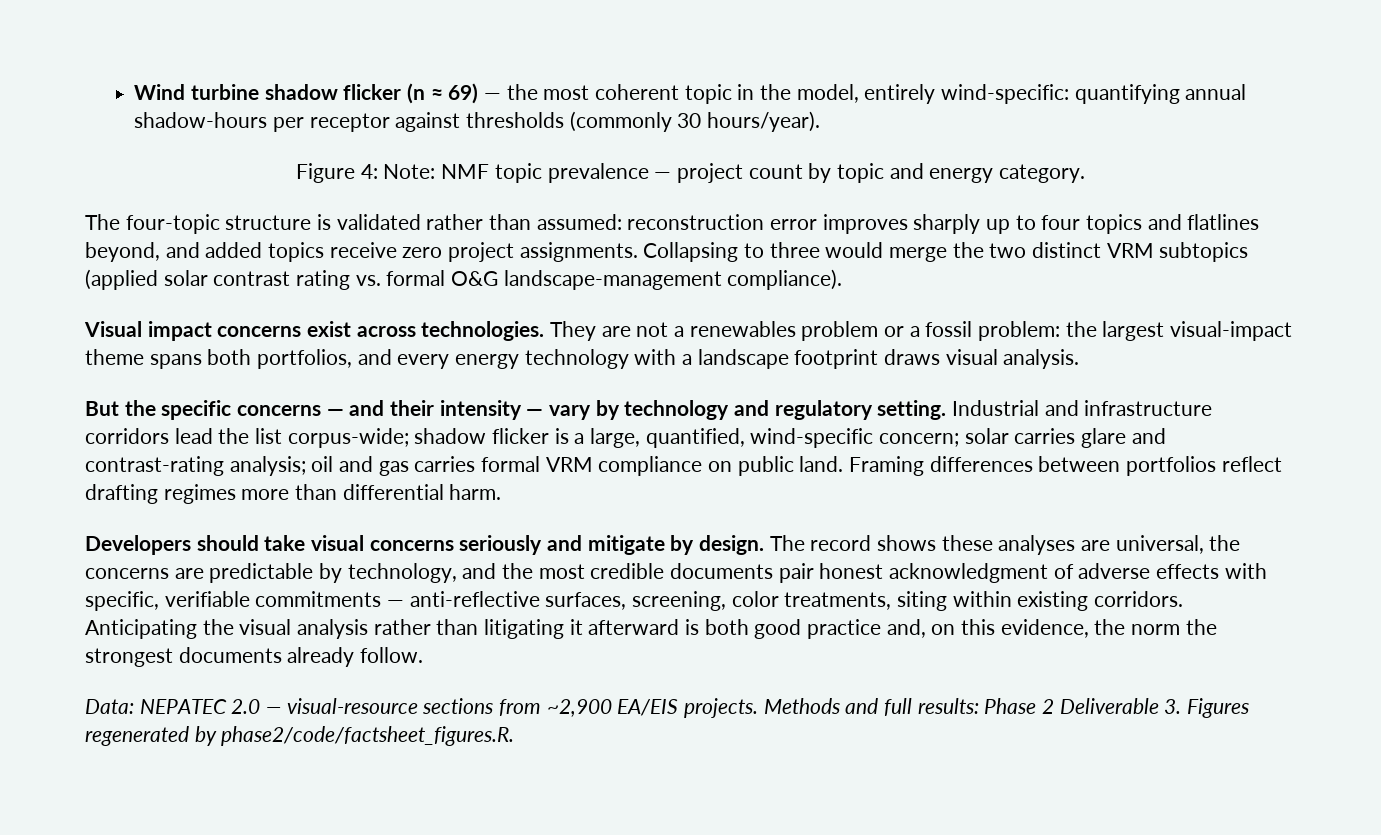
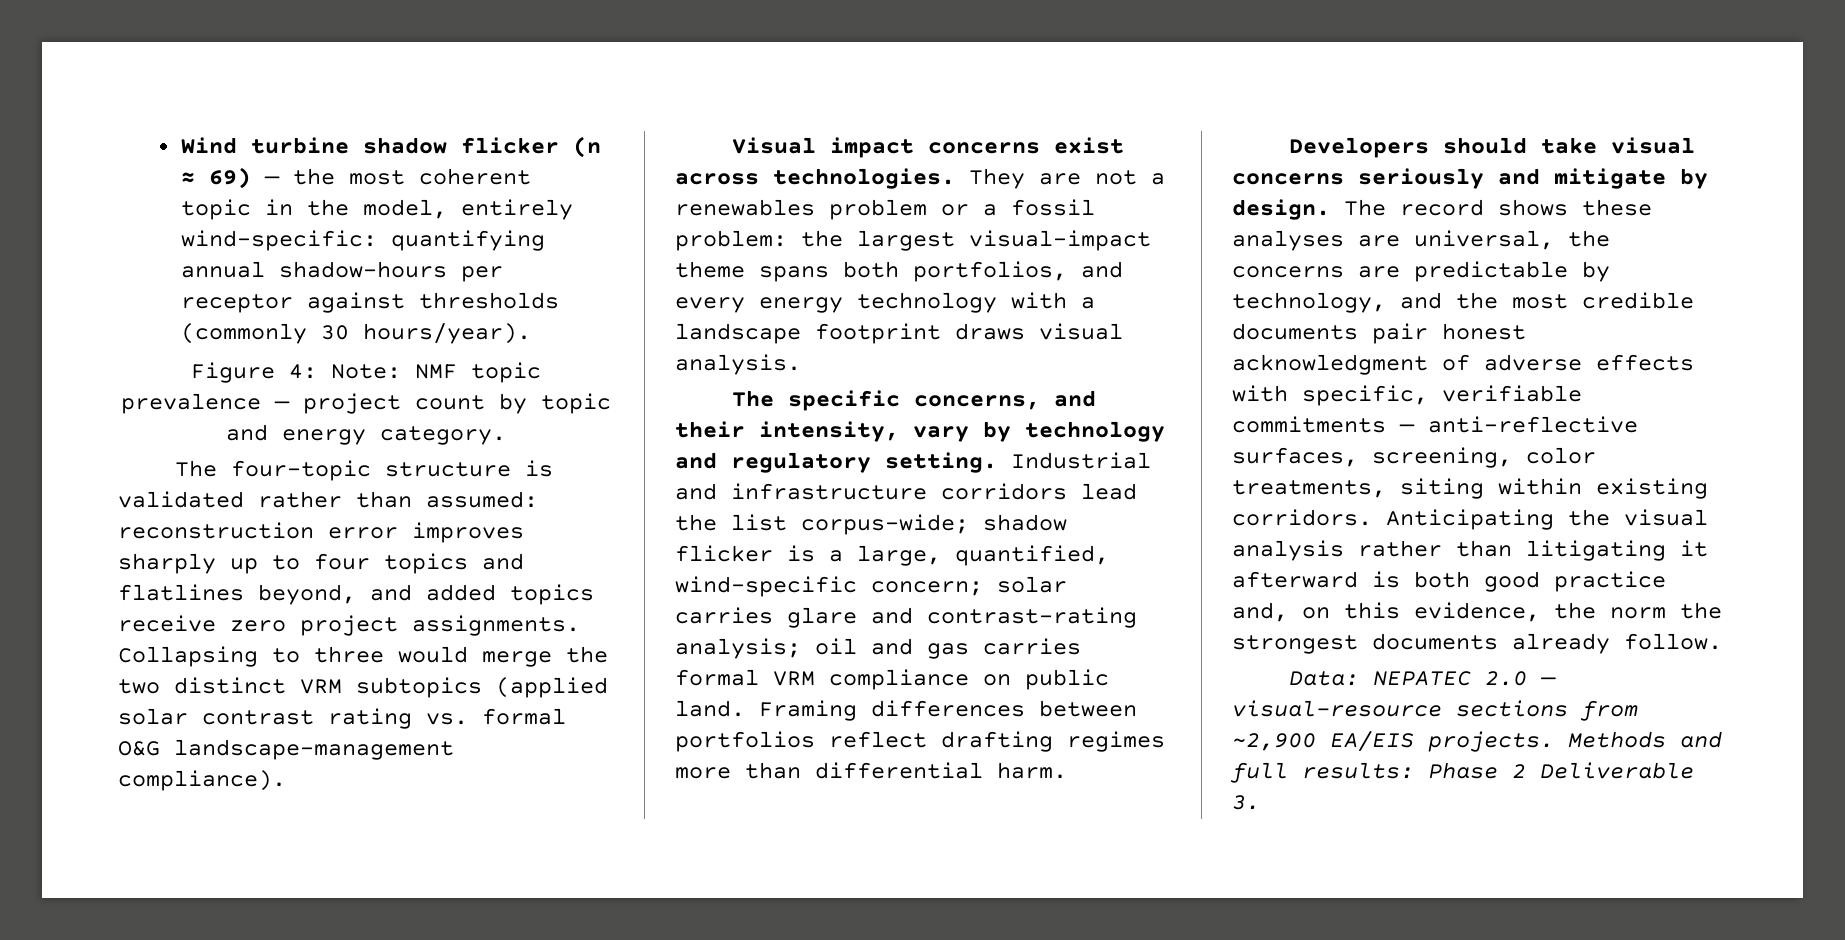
[85,400,544,420] But the specific concerns — and their intensity — -> [732,390,1097,411] [675,421,899,442] The specific concerns, and their intensity,
[1187,698,1250,718] [85,726,515,746] Figures regenerated by phase2/code/factsheet_figures.R. -> (1260, 802) none

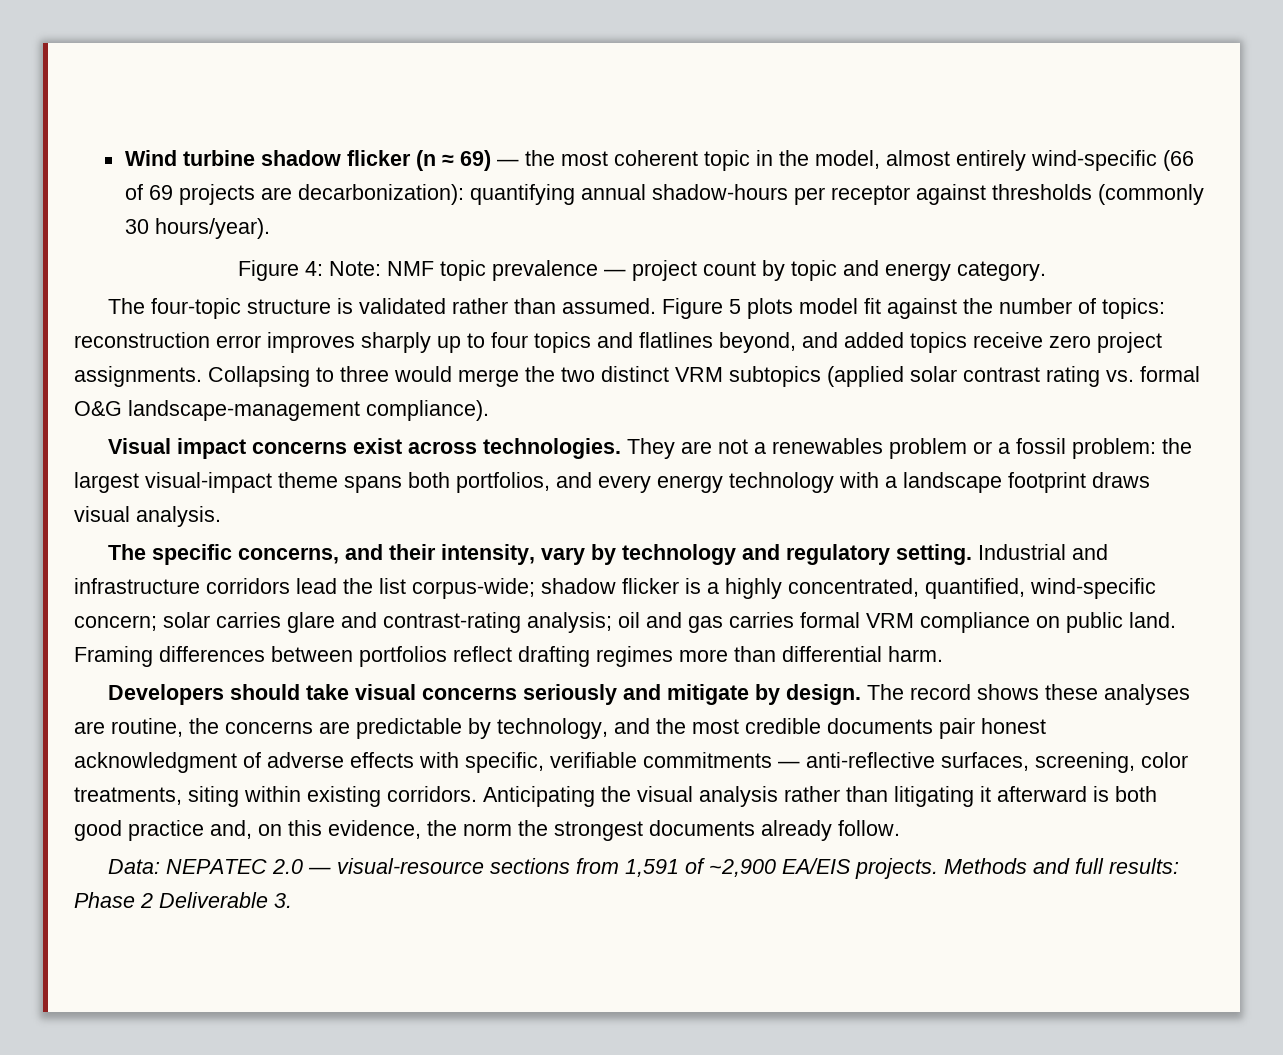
[461,199,574,220] [181,230,378,251] entirely wind-specific: -> [885,150,1194,171] [124,184,464,205] almost entirely wind-specific (66 of 69 projects are decarbonization):
[426,491,538,508] assumed: -> [562,298,1166,319] assumed. Figure 5 plots model fit against the number of topics:
[857,545,941,566] large, -> [725,578,919,599] highly concentrated,
[1414,230,1554,250] universal, -> [111,718,183,737] routine,
(1638, 710) none -> [625,858,706,877] 1,591 of

